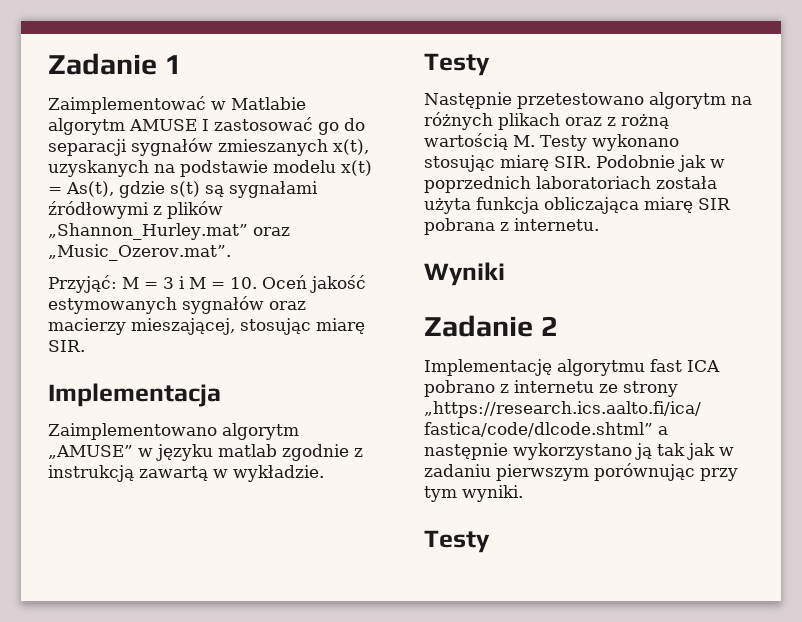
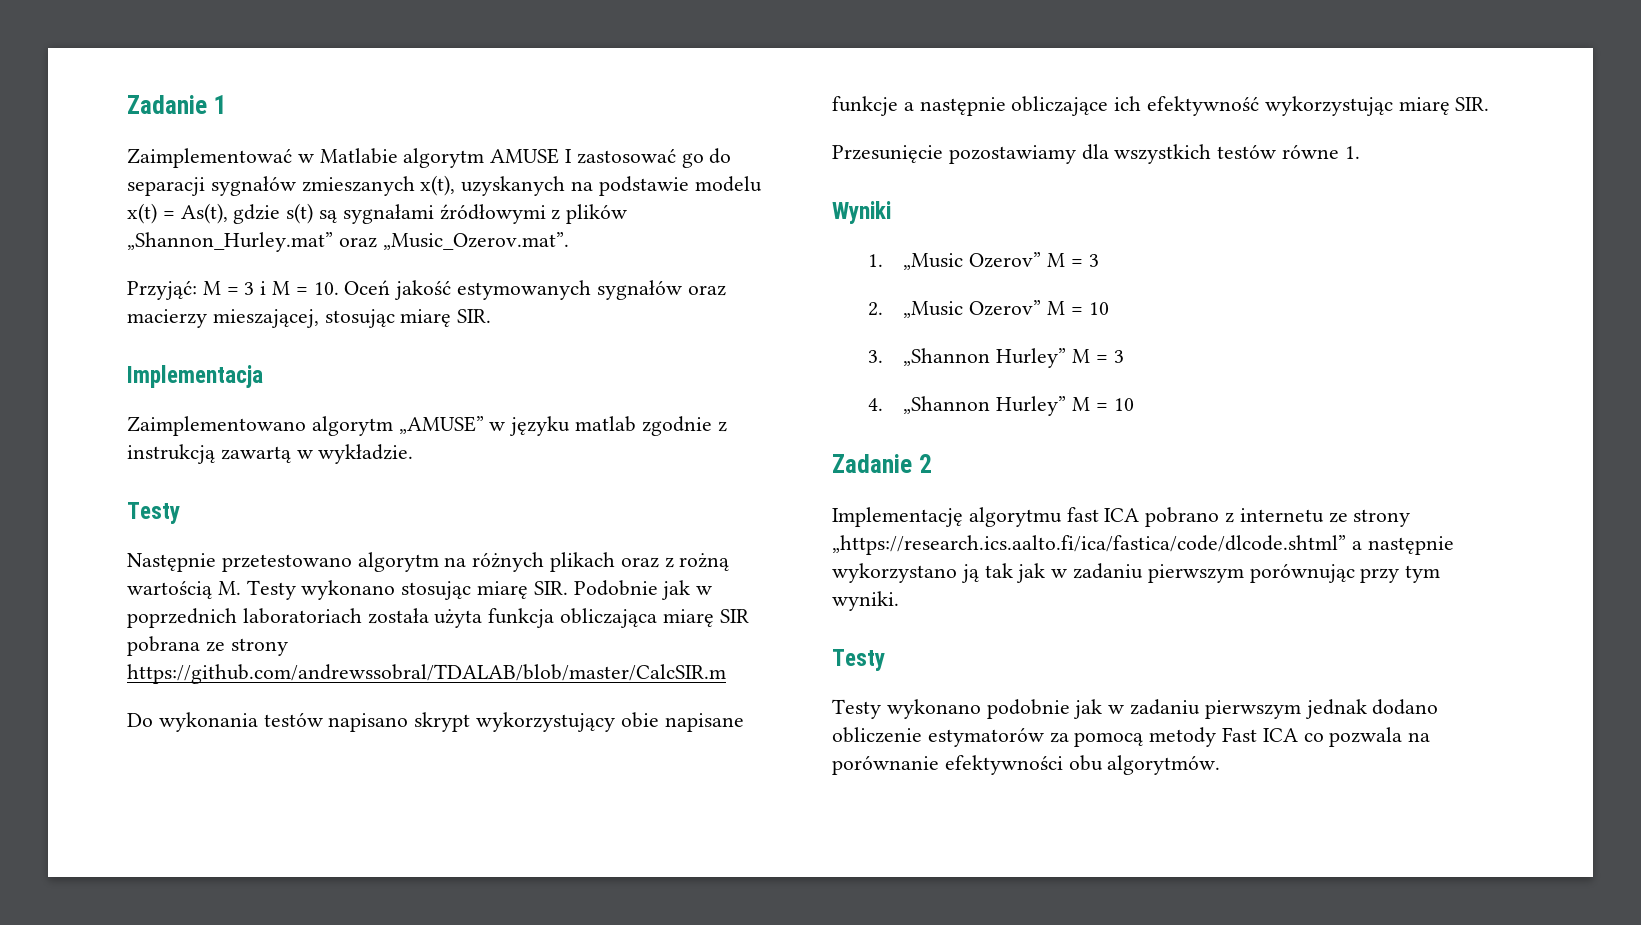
[500,218,599,231] [424,262,505,286] z internetu. // Wyniki -> [205,638,288,656] [127,664,726,684] [127,712,744,732] [832,96,1490,116] [832,144,1360,164] [832,201,891,224] [867,252,1099,270] [867,300,1109,318] [867,348,1124,368] [867,396,1134,416] ze strony https://github.com/andrewssobral/TDALAB/blob/master/CalcSIR.m // Do wykonania testów napisano skrypt wykorzystujący obie napisane funkcje a następnie obliczające ich efektywność wykorzystując miarę SIR. // Przesunięcie pozostawiamy dla wszystkich testów równe 1. // Wyniki // 1. „Music Ozerov” M = 3 // 2. „Music Ozerov” M = 10 // 3. „Shannon Hurley” M = 3 // 4. „Shannon Hurley” M = 10
(490, 541) none -> [832,699,1439,719] [832,727,1431,747] [832,755,1221,775] // Testy wykonano podobnie jak w zadaniu pierwszym jednak dodano obliczenie estymatorów za pomocą metody Fast ICA co pozwala na porównanie efektywności obu algorytmów.

